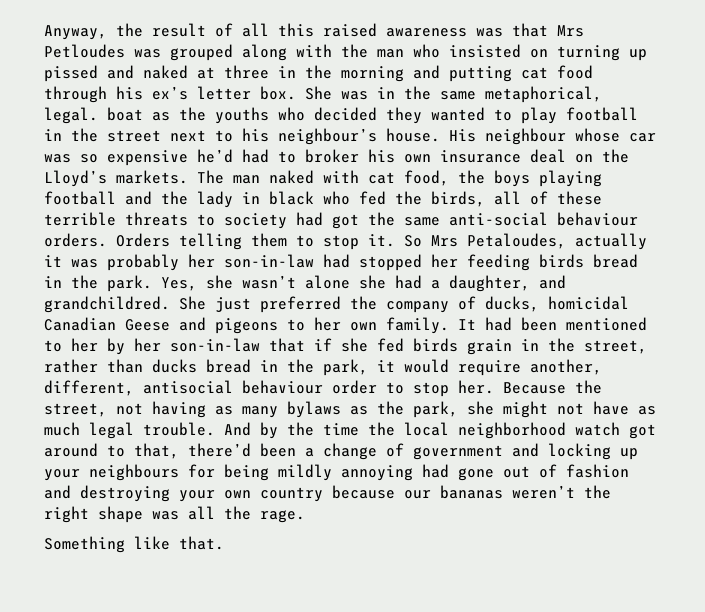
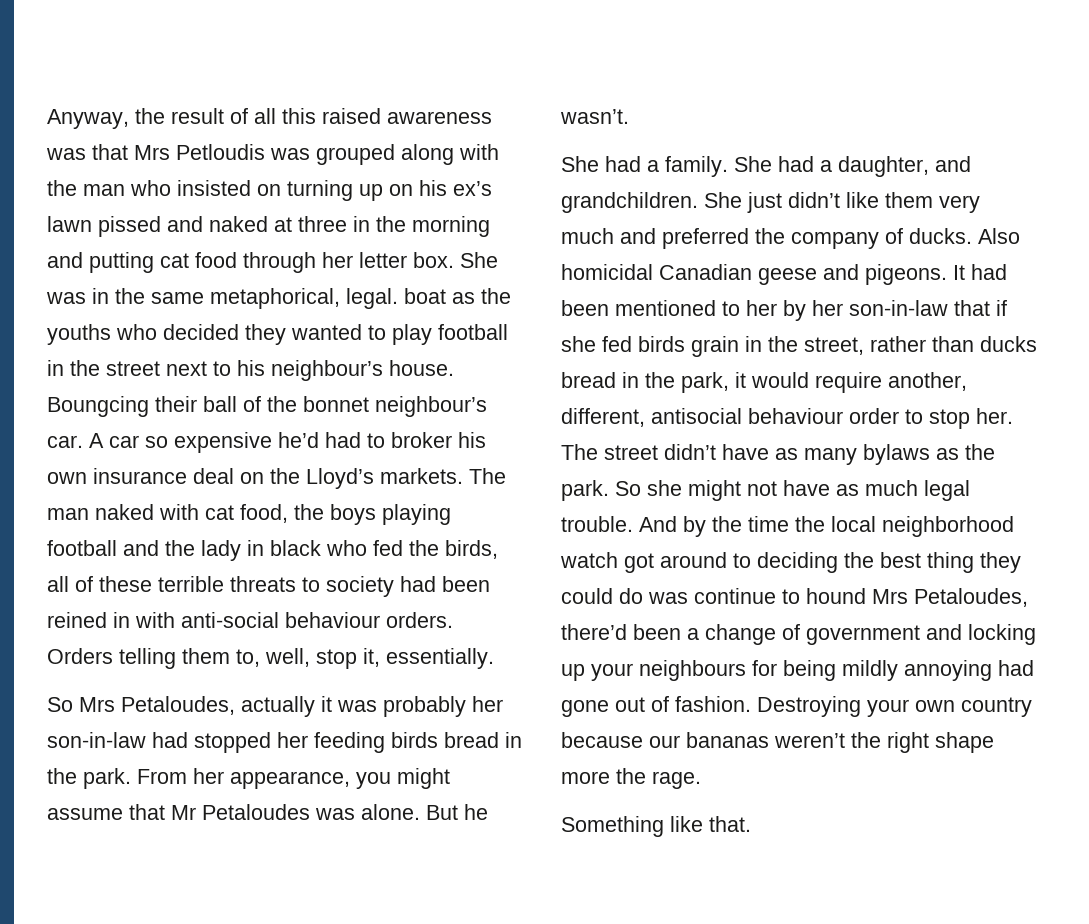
[44,44,125,58] Petloudes -> [176,144,265,160] Petloudis
(647, 55) none -> [389,180,492,196] [47,216,92,232] on his ex’s lawn
[116,86,188,100] his ex’s -> [322,252,353,268] her
[449,128,656,145] [44,154,71,163] His neighbour whose car was -> [47,396,487,417] [47,433,139,448] Boungcing their ball of the bonnet neighbour’s car. A car
[332,212,440,229] got the same -> [442,576,490,592] [47,612,175,628] been reined in with
[296,234,395,250] to stop it. -> [236,648,494,669] to, well, stop it, essentially. //
[161,275,386,291] Yes, she wasn’t alone she -> [137,768,450,789] [47,804,488,820] [560,109,629,124] [561,156,772,177] From her appearance, you might assume that Mr Petaloudes was alone. But he wasn’t. // She had a family. She
[44,296,170,313] grandchildred. -> [561,192,698,213] grandchildren.
[260,296,629,313] [44,317,449,334] preferred the company of ducks, homicidal Canadian Geese and pigeons to her own family. -> [788,192,980,213] [561,228,1020,249] [561,264,947,285] didn’t like them very much and preferred the company of ducks. Also homicidal Canadian geese and pigeons.
[503,380,602,394] [44,401,206,418] Because the street, not having -> [561,444,769,460] The street didn’t have
[413,401,458,418] park, -> [561,480,641,501] park. So
[134,443,179,459] that, -> [757,552,1021,573] [561,588,1028,607] deciding the best thing they could do was continue to hound Mrs Petaloudes,
[566,464,629,478] [44,485,170,502] fashion and destroying -> [675,696,861,717] fashion. Destroying
[152,506,215,520] was all -> [561,771,610,784] more

